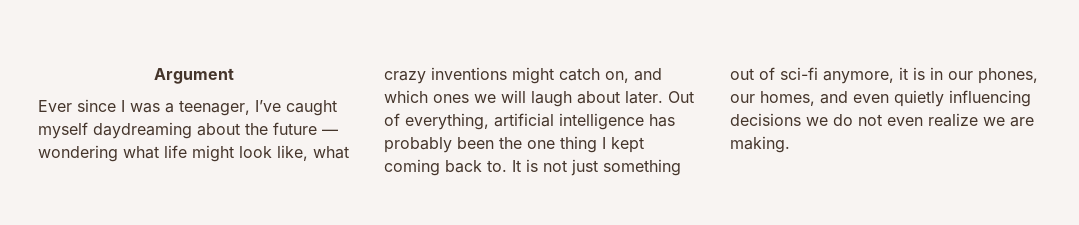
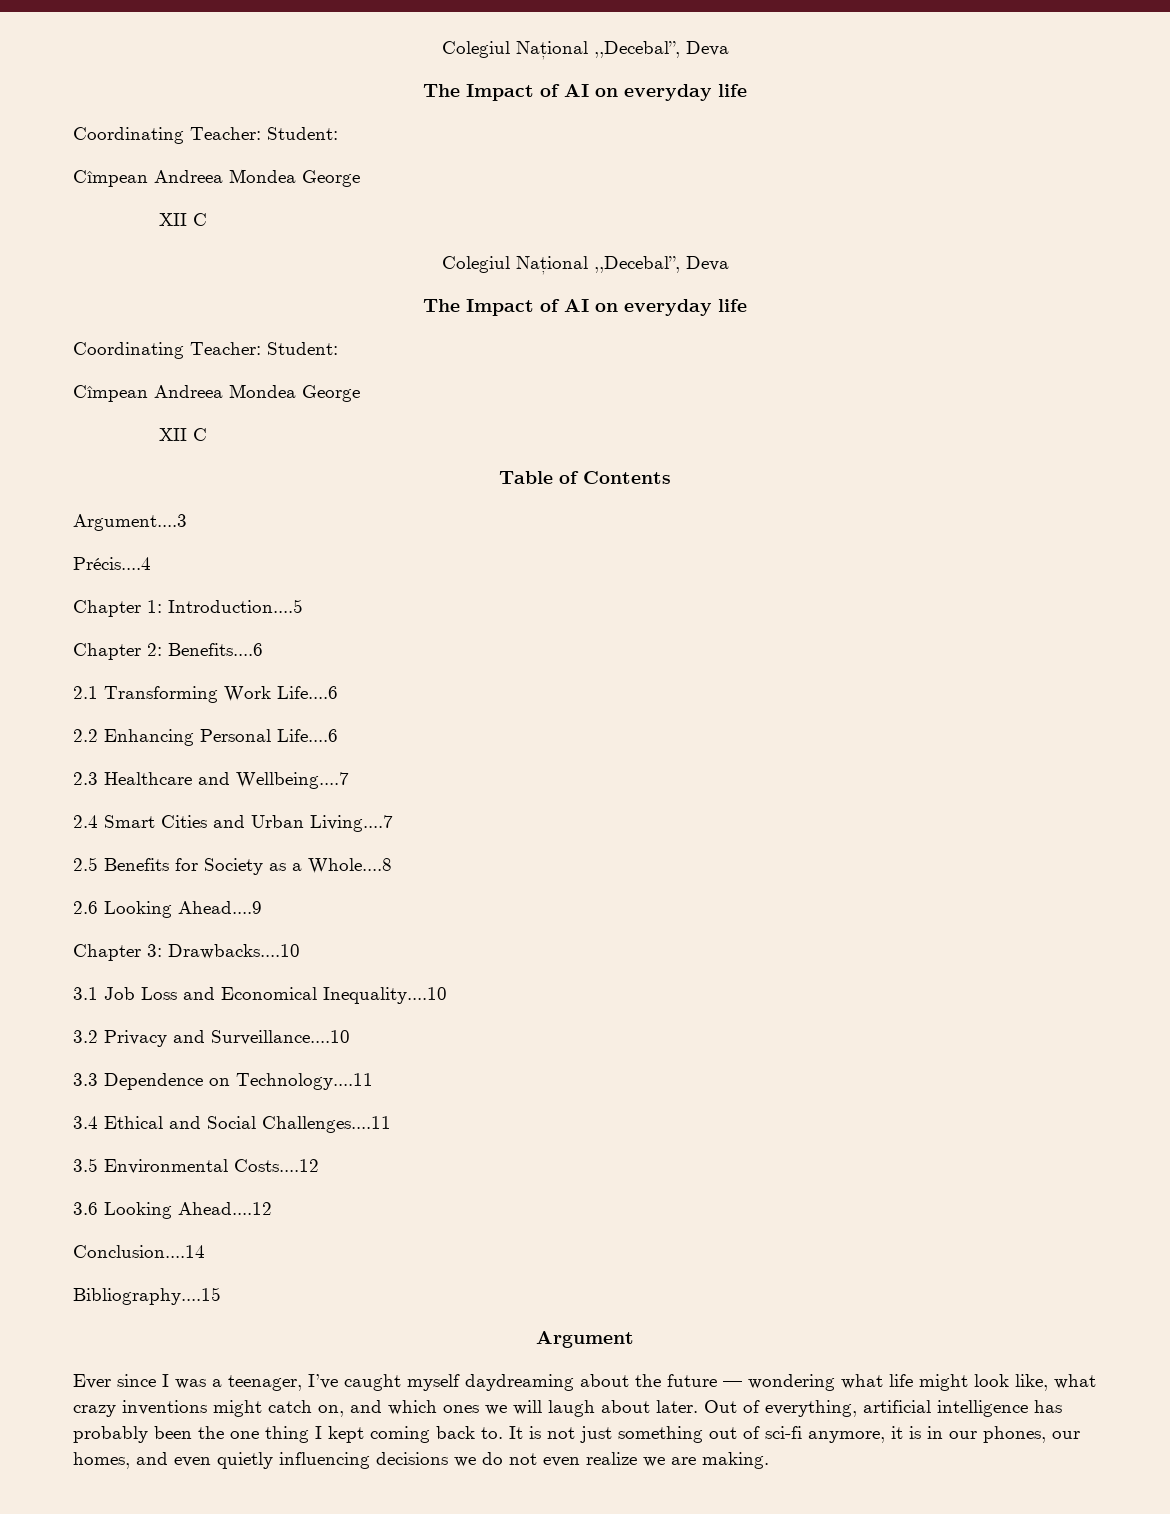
(153, 76) none -> [441,41,729,60] [423,84,747,101] [73,127,338,144] [73,169,360,187] [159,213,208,226] [441,256,729,275] [423,299,747,316] [73,342,338,359] [73,384,360,402] [159,428,208,441] [499,471,671,484] [73,514,187,531] [73,557,151,570] [73,599,303,617] [73,643,263,660] [73,686,338,703] [73,729,338,746] [73,772,349,789] [73,815,393,832] [73,857,392,875] [73,901,262,918] [73,944,300,961] [73,987,447,1004] [73,1030,350,1047] [73,1073,373,1090] [73,1116,391,1133] [73,1158,319,1174] [73,1202,272,1219] [73,1245,205,1258] [73,1287,221,1305] Colegiul Național ,,Decebal”, Deva // The Impact of AI on everyday life // Coordinating Teacher: Student: // Cîmpean Andreea Mondea George // XII C // Colegiul Național ,,Decebal”, Deva // The Impact of AI on everyday life // Coordinating Teacher: Student: // Cîmpean Andreea Mondea George // XII C // Table of Contents // Argument....3 // Précis....4 // Chapter 1: Introduction....5 // Chapter 2: Benefits....6 // 2.1 Transforming Work Life....6 // 2.2 Enhancing Personal Life....6 // 2.3 Healthcare and Wellbeing....7 // 2.4 Smart Cities and Urban Living....7 // 2.5 Benefits for Society as a Whole....8 // 2.6 Looking Ahead....9 // Chapter 3: Drawbacks....10 // 3.1 Job Loss and Economical Inequality....10 // 3.2 Privacy and Surveillance....10 // 3.3 Dependence on Technology....11 // 3.4 Ethical and Social Challenges....11 // 3.5 Environmental Costs....12 // 3.6 Looking Ahead....12 // Conclusion....14 // Bibliography....15 //

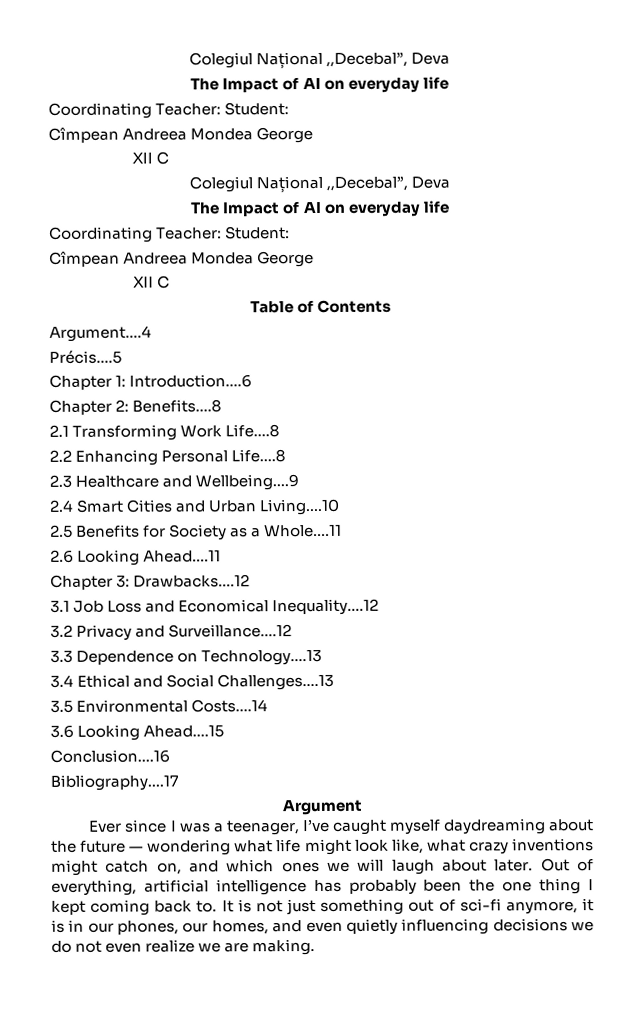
[73,514,187,531] [73,557,151,570] Argument....3 // Précis....4 -> [49,325,152,342] [49,349,122,364] Argument....4 // Précis....5
[168,599,303,613] Introduction....5 -> [129,374,253,388] Introduction....6
[168,643,263,656] Benefits....6 -> [132,399,223,413] Benefits....8
[277,686,338,699] Life....6 -> [225,424,281,438] Life....8
[277,729,338,742] Life....6 -> [231,449,287,463] Life....8
[236,772,349,789] Wellbeing....7 -> [195,474,300,491] Wellbeing....9
[310,815,393,832] Living....7 -> [259,498,341,516] Living....10
[308,858,392,874] Whole....8 -> [264,524,343,538] Whole....11
[178,901,262,914] Ahead....9 -> [143,550,222,563] Ahead....11
[168,944,300,959] Drawbacks....10 -> [133,574,251,588] Drawbacks....12
[323,987,447,1004] Inequality....10 -> [272,598,380,616] Inequality....12
[211,1030,350,1045] Surveillance....10 -> [168,624,293,638] Surveillance....12
[236,1073,373,1090] Technology....11 -> [201,649,323,666] Technology....13
[262,1116,391,1133] Challenges....11 -> [217,673,335,691] Challenges....13
[234,1159,319,1172] Costs....12 -> [191,699,269,713] Costs....14
[178,1202,272,1215] [73,1245,205,1258] [73,1287,221,1305] Ahead....12 // Conclusion....14 // Bibliography....15 -> [143,725,225,738] [50,749,170,763] [50,774,179,791] Ahead....15 // Conclusion....16 // Bibliography....17

